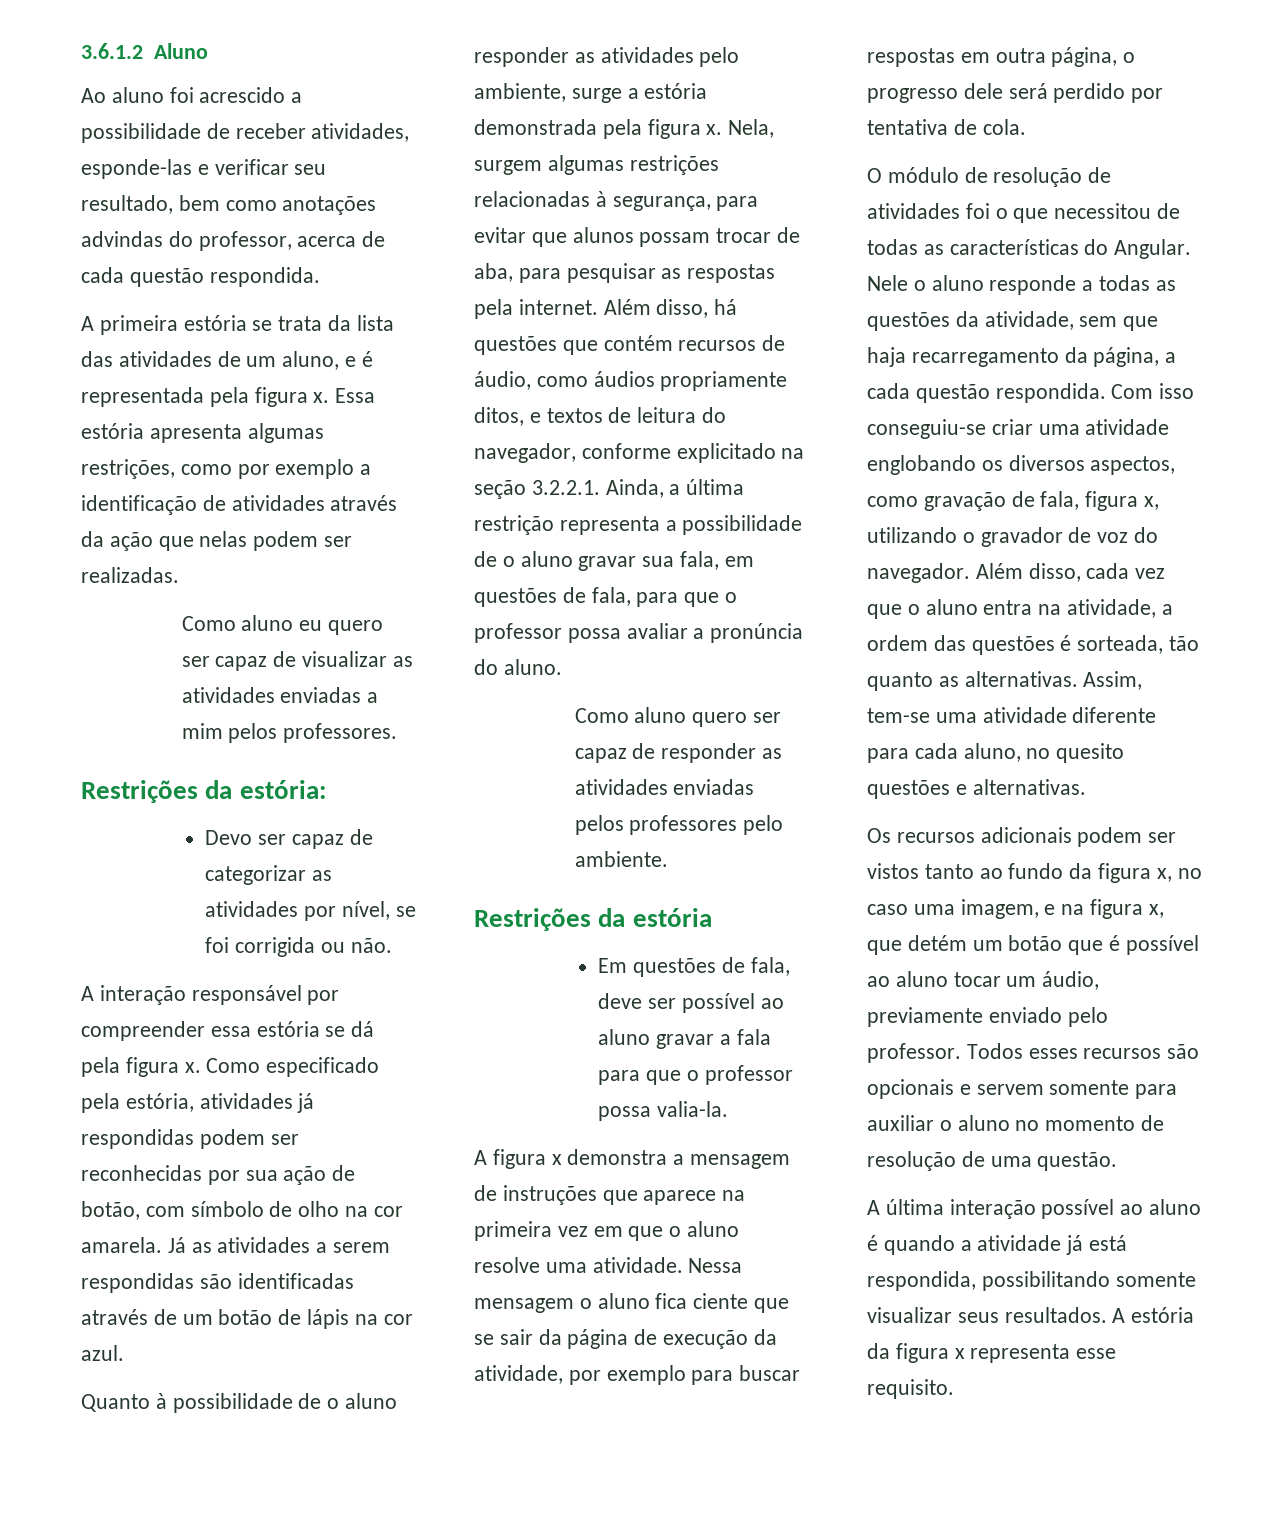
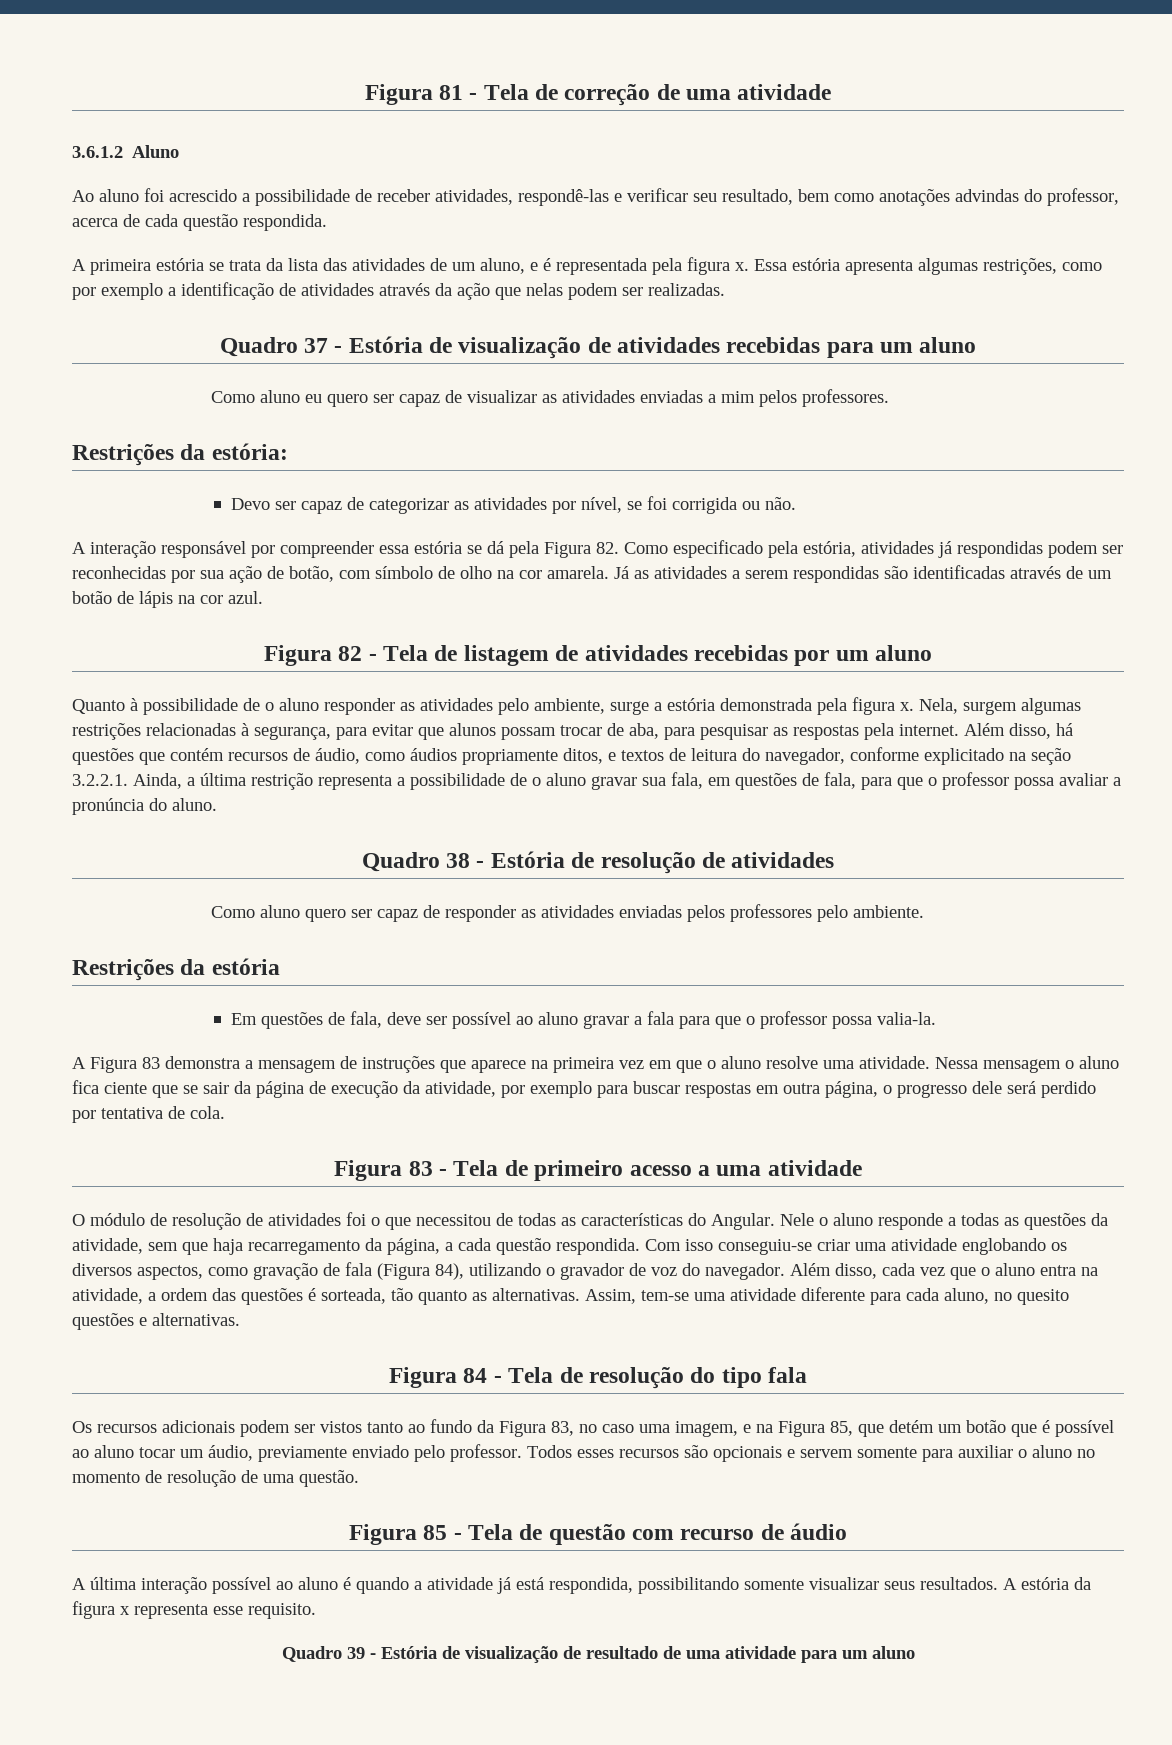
(81, 51) none -> [364,84,832,106] Figura 81 - Tela de correção de uma atividade //
[81,159,192,179] esponde-las -> [518,189,609,206] respondê-las
(179, 575) none -> [219,336,977,359] // Quadro 37 - Estória de visualização de atividades recebidas para um aluno
[125,1057,201,1077] figura x. -> [544,542,619,558] Figura 82.
(124, 1353) none -> [264,645,932,666] // Figura 82 - Tela de listagem de atividades recebidas por um aluno
(562, 667) none -> [361,851,835,874] // Quadro 38 - Estória de resolução de atividades
[492,1149,562,1169] figura x -> [90,1057,160,1073] Figura 83
(1026, 127) none -> [334,1160,862,1181] // Figura 83 - Tela de primeiro acesso a uma atividade
[1040,491,1160,511] fala, figura x, -> [345,1262,464,1280] fala (Figura 84),
(1086, 787) none -> [389,1367,807,1389] // Figura 84 - Tela de resolução do tipo fala
[1098,863,1172,883] figura x, -> [499,1421,574,1437] Figura 83,
[1090,899,1164,919] figura x, -> [778,1421,853,1437] Figura 85,
(1118, 1161) none -> [348,1523,848,1545] // Figura 85 - Tela de questão com recurso de áudio
(954, 1389) none -> [281,1646,915,1663] // Quadro 39 - Estória de visualização de resultado de uma atividade para um aluno

